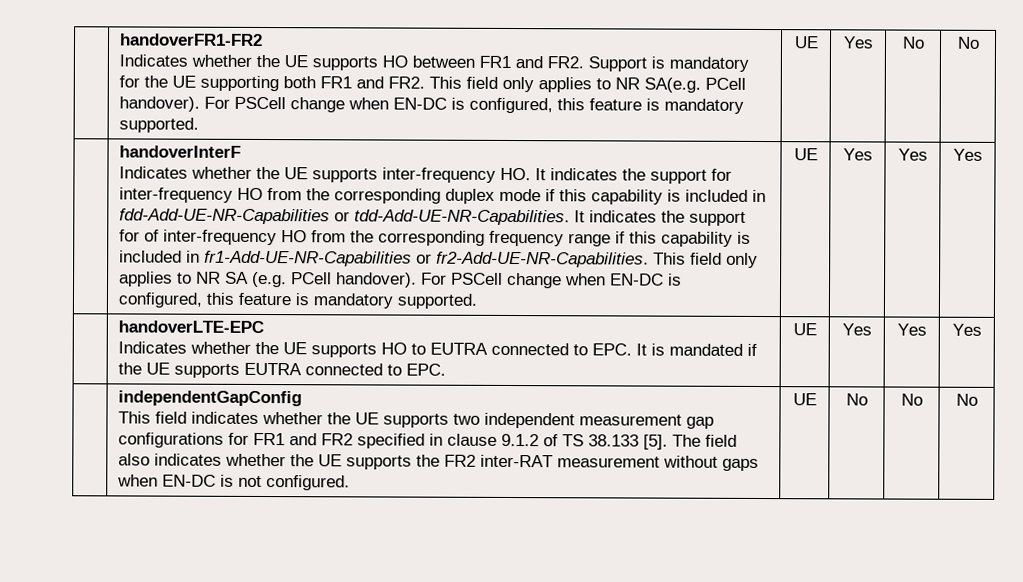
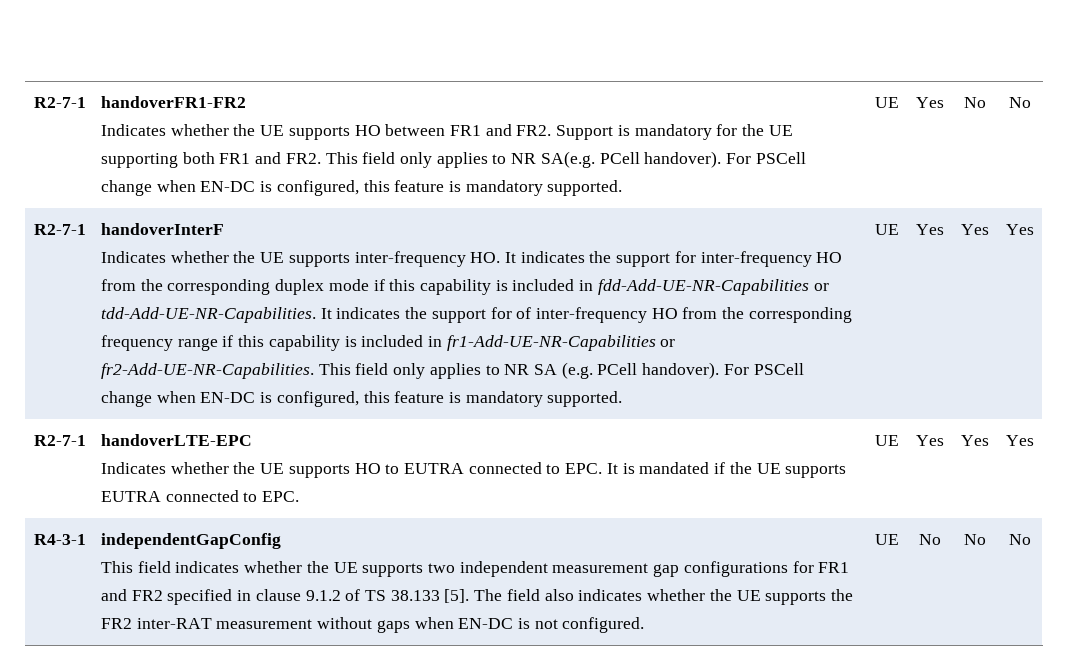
(119, 40) none -> [33,97,86,108] R2-7-1
(980, 42) none -> [33,224,86,235] R2-7-1
(983, 154) none -> [33,435,86,446] R2-7-1
(982, 329) none -> [33,534,86,545] R4-3-1

